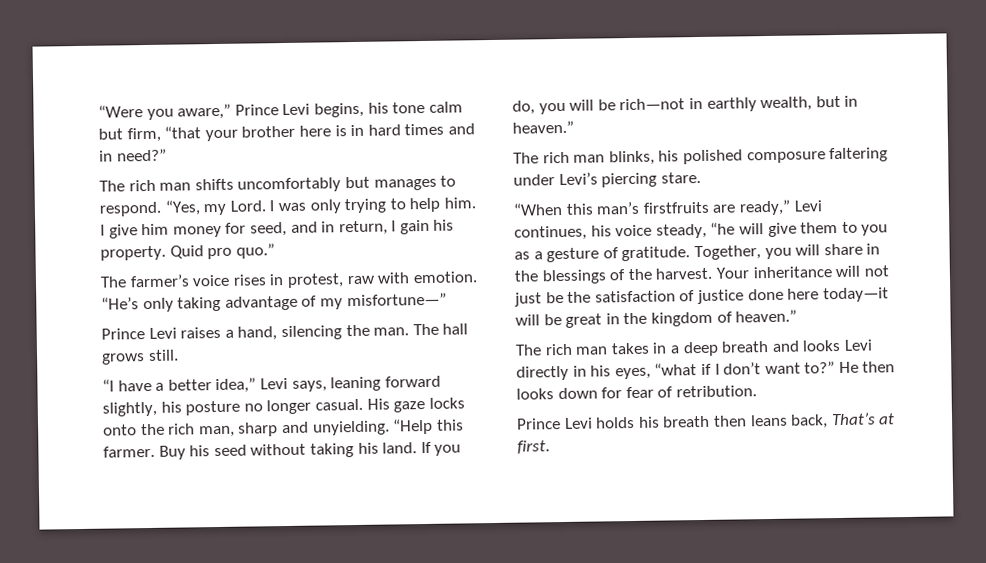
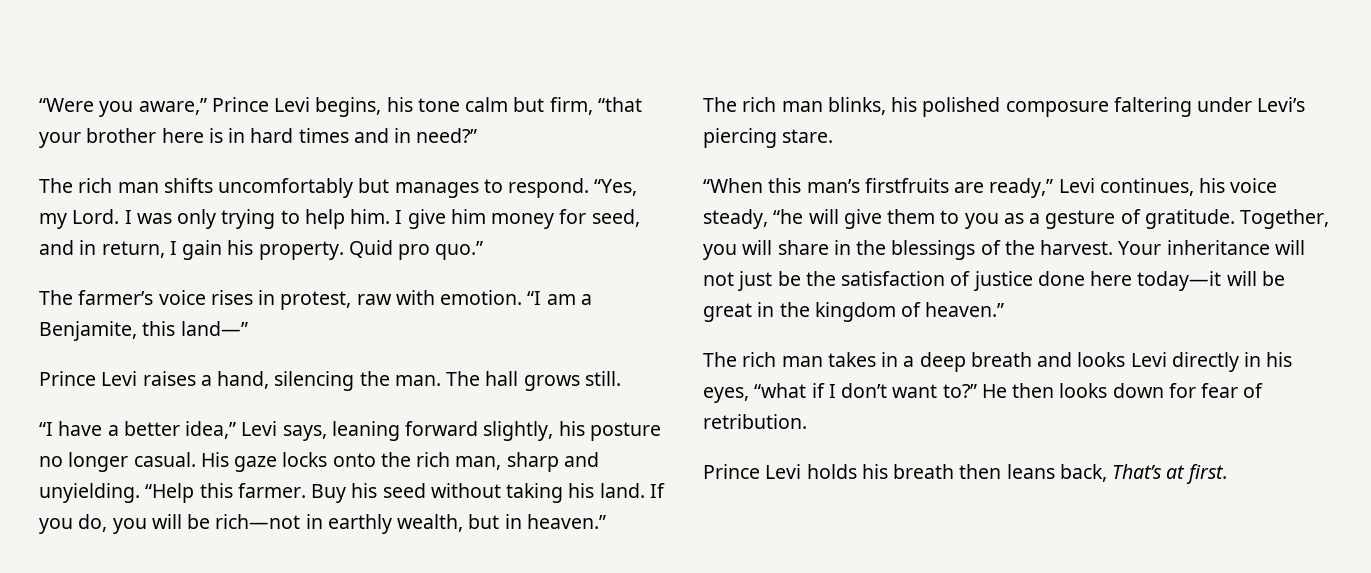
[101,292,447,313] “He’s only taking advantage of my misfortune—” -> [527,291,592,305] [39,321,248,341] “I am a Benjamite, this land—”

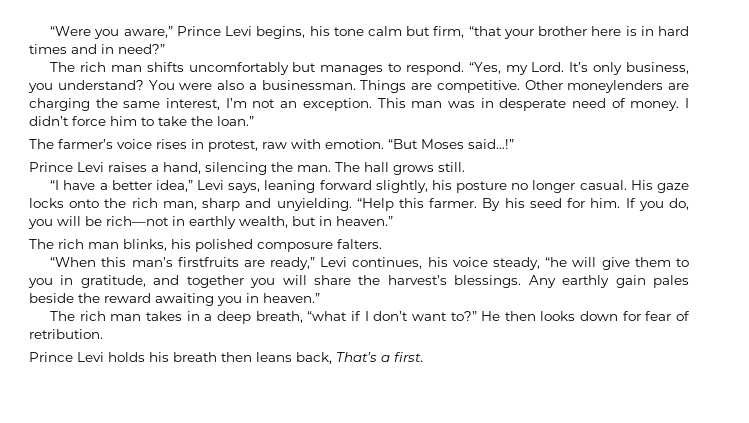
[124,209,640,229] [39,240,484,260] I was only trying to help him. I give him money for seed, and in return, I gain his property. Quid pro quo.” -> [569,62,689,75] [28,80,689,93] [29,98,689,111] [29,116,254,126] It’s only business, you understand? You were also a businessman. Things are competitive. Other moneylenders are charging the same interest, I’m not an exception. This man was in desperate need of money. I didn’t force him to take the loan.”
[527,291,592,305] [39,321,248,341] “I am a Benjamite, this land—” -> [388,139,514,149] “But Moses said…!”
[311,484,347,503] Buy -> [482,198,501,211] By
[430,483,645,503] without taking his land. -> [567,198,621,208] for him.
[1113,97,1306,117] [703,128,834,148] faltering under Levi’s piercing stare. -> [337,239,382,249] falters.
[1003,209,1330,229] [703,240,1305,260] [703,271,1285,291] [703,302,922,322] as a gesture of gratitude. Together, you will share in the blessings of the harvest. Your inheritance will not just be the satisfaction of justice done here today—it will be great in the kingdom of -> [60,275,690,288] [29,293,259,306] in gratitude, and together you will share the harvest’s blessings. Any earthly gain pales beside the reward awaiting you in
[970,352,1293,372] [703,387,749,403] breath and looks Levi directly in his eyes, -> [255,311,303,323] breath,
[1166,465,1186,479] at -> [381,355,390,362] a

